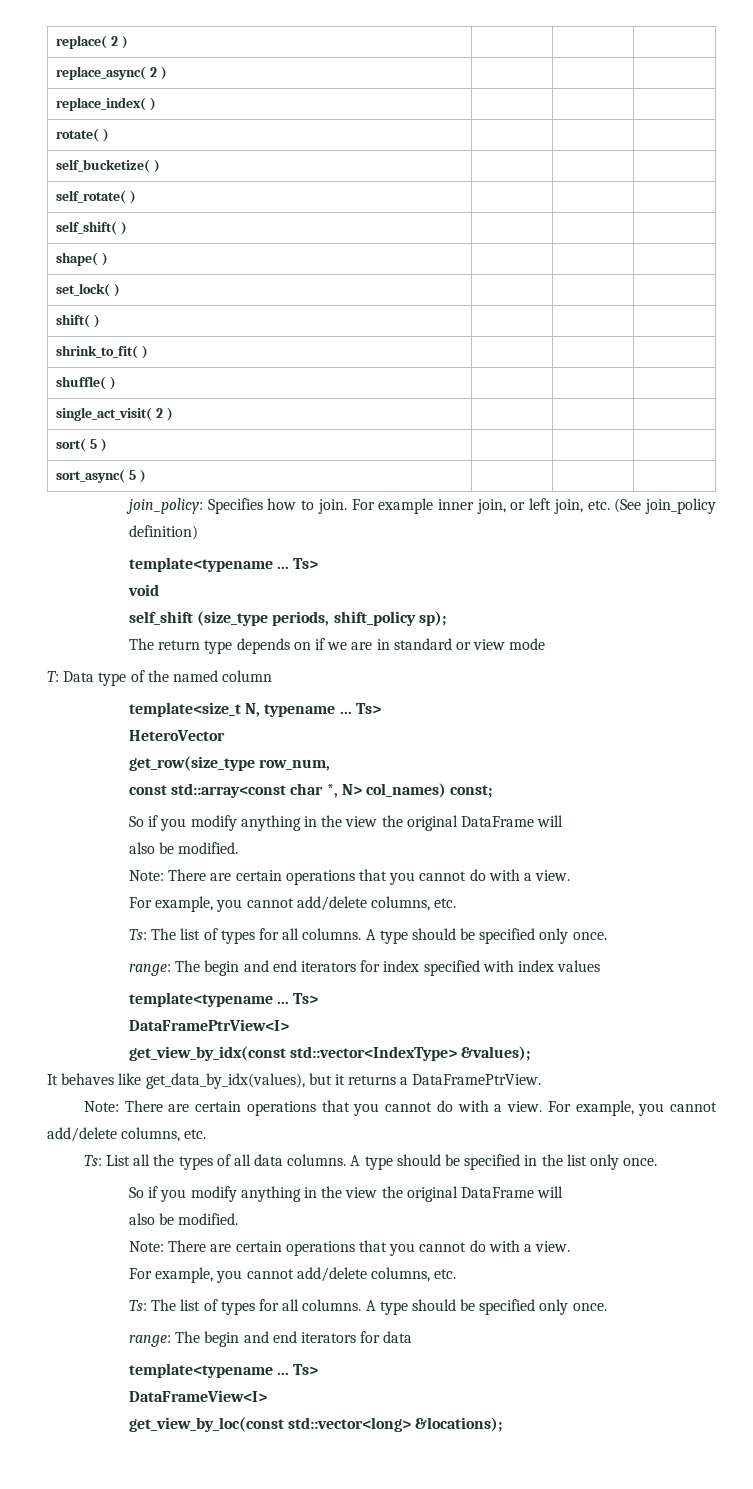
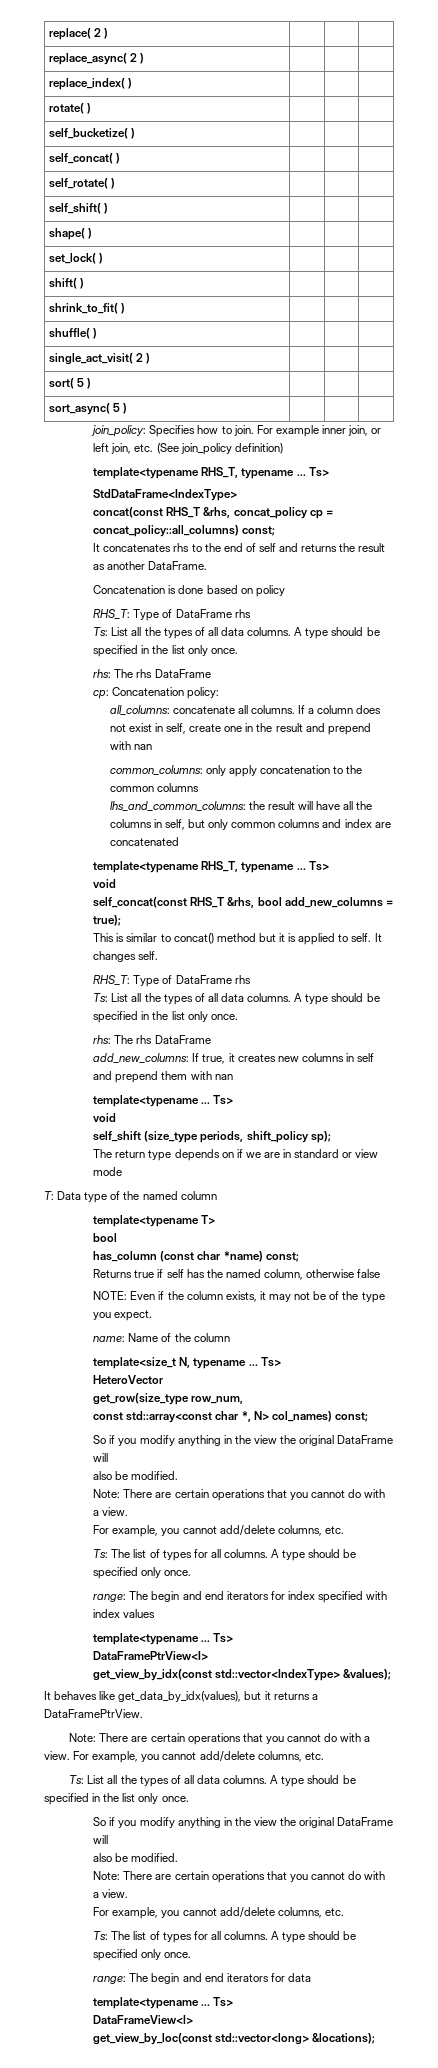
(161, 166) none -> [49,153,121,164] // self_concat( ) | | |
(199, 532) none -> [93,467,329,479] [93,489,238,501] [93,507,333,519] [93,525,276,537] [93,543,386,552] [93,561,208,570] [93,585,285,597] [93,609,251,621] [93,627,380,639] [93,645,238,657] [93,669,211,678] [93,687,220,699] [109,705,382,715] [109,723,371,735] [109,741,152,750] [109,765,363,777] [109,783,199,792] [109,801,373,811] [109,819,391,830] [109,837,179,846] [93,861,329,873] [93,879,117,888] [93,897,393,908] [93,915,122,926] [93,933,382,945] [93,951,159,962] [93,975,251,987] [93,993,380,1005] [93,1011,238,1023] [93,1035,211,1044] [93,1053,375,1064] [93,1071,233,1083] // template<typename RHS_T, typename ... Ts> // StdDataFrame<IndexType> // concat(const RHS_T &rhs, concat_policy cp = concat_policy::all_columns) const; // It concatenates rhs to the end of self and returns the result as another DataFrame. // Concatenation is done based on policy // RHS_T: Type of DataFrame rhs // Ts: List all the types of all data columns. A type should be specified in the list only once. // rhs: The rhs DataFrame // cp: Concatenation policy: // all_columns: concatenate all columns. If a column does not exist in self, create one in the result and prepend with nan // common_columns: only apply concatenation to the common columns // lhs_and_common_columns: the result will have all the columns in self, but only common columns and index are concatenated // template<typename RHS_T, typename ... Ts> // void // self_concat(const RHS_T &rhs, bool add_new_columns = true); // This is similar to concat() method but it is applied to self. It changes self. // RHS_T: Type of DataFrame rhs // Ts: List all the types of all data columns. A type should be specified in the list only once. // rhs: The rhs DataFrame // add_new_columns: If true, it creates new columns in self and prepend them with nan
(273, 676) none -> [93,1215,216,1227] [93,1233,118,1242] [93,1251,299,1262] [93,1269,381,1280] [93,1291,385,1303] [93,1310,153,1321] [93,1333,230,1342] // template<typename T> // bool // has_column (const char *name) const; // Returns true if self has the named column, otherwise false // NOTE: Even if the column exists, it may not be of the type you expect. // name: Name of the column

